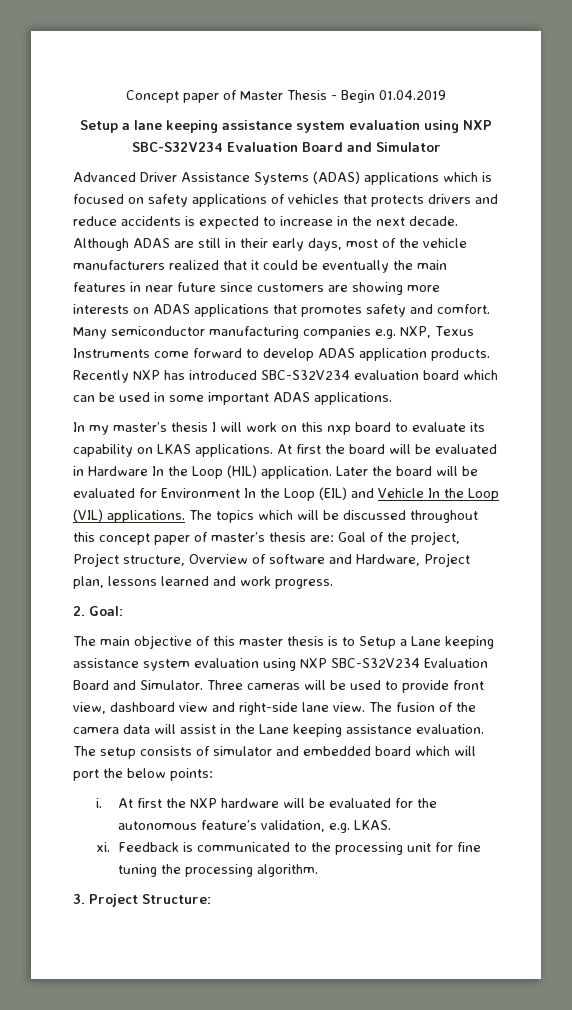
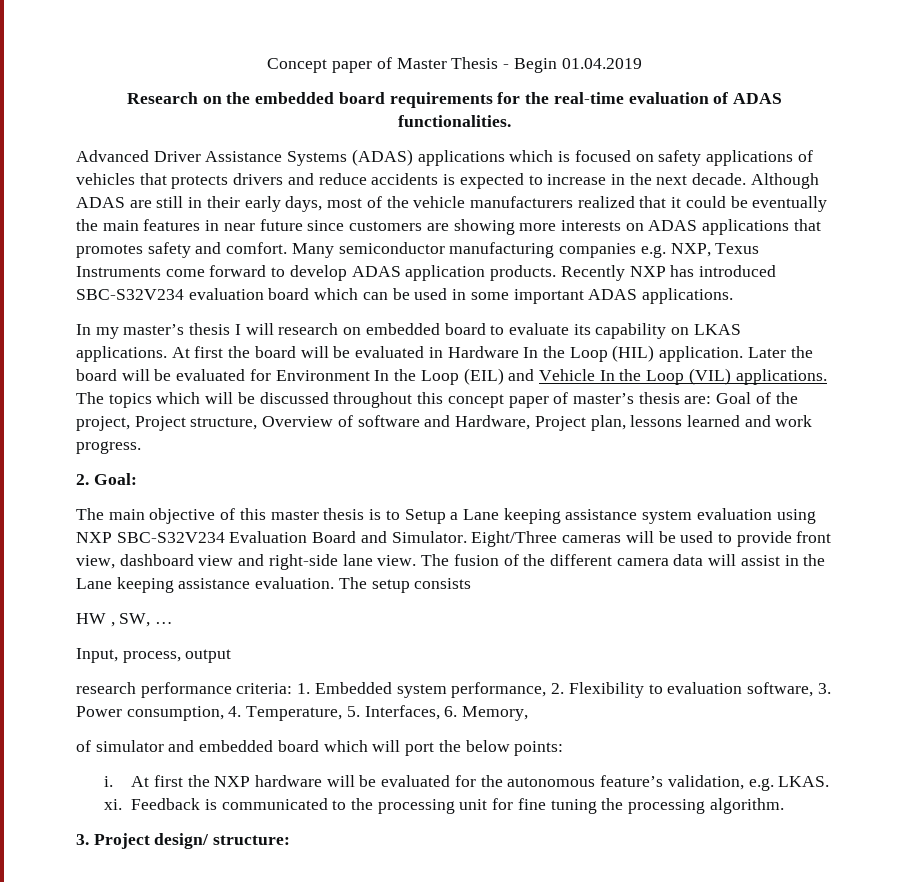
[80,120,492,133] [131,142,441,152] Setup a lane keeping assistance system evaluation using NXP SBC-S32V234 Evaluation Board and Simulator -> [127,92,782,108] [398,115,511,127] Research on the embedded board requirements for the real-time evaluation of ADAS functionalities.
[246,422,351,435] work on this nxp -> [278,323,440,335] research on embedded
[207,680,243,690] Three -> [471,531,558,547] Eight/Three
(476, 707) none -> [549,554,612,566] different
(192, 751) none -> [76,613,174,627] [76,648,232,663] [76,682,831,698] [76,705,529,721] // HW , SW, … // Input, process, output // research performance criteria: 1. Embedded system performance, 2. Flexibility to evaluation software, 3. Power consumption, 4. Temperature, 5. Interfaces, 6. Memory, //
[142,894,211,904] Structure: -> [154,833,291,849] design/ structure:

